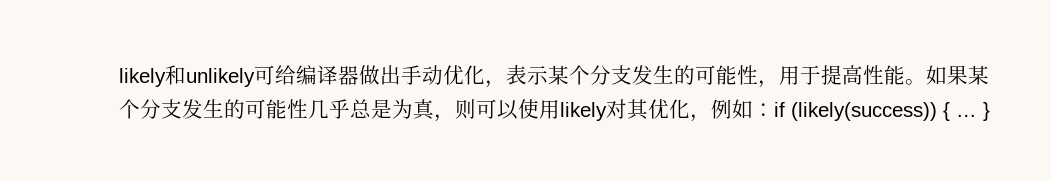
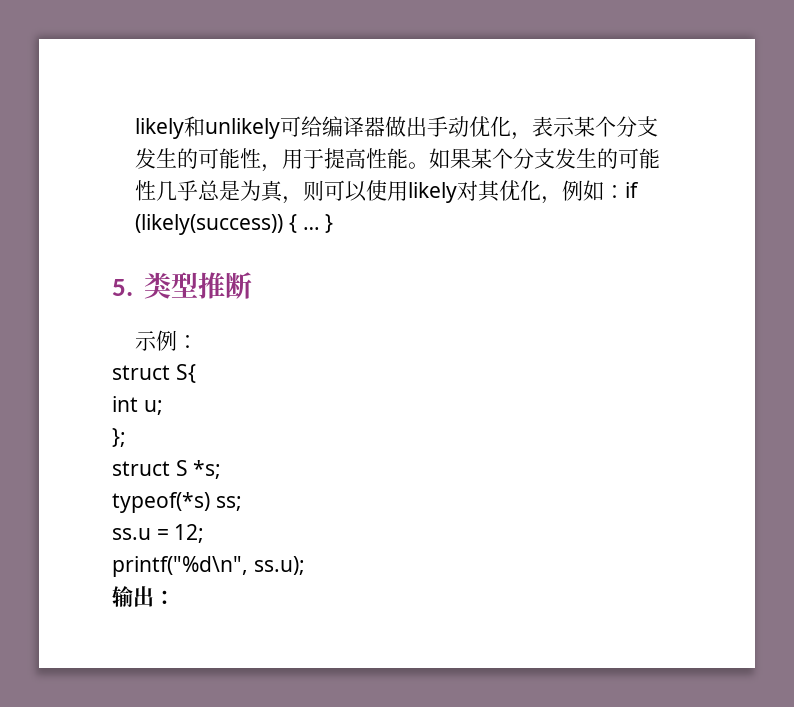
(990, 111) none -> [112,272,252,299] [135,330,199,351] [112,364,196,383] [112,396,163,415] [112,428,126,447] [112,460,222,479] [112,492,242,513] [112,524,205,543] [112,556,305,577] [112,586,175,607] // 5.类型推断 // 示例： // struct S{ // int u; // }; // struct S *s; // typeof(*s) ss; // ss.u = 12; // printf("%d\n", ss.u); // 输出：

